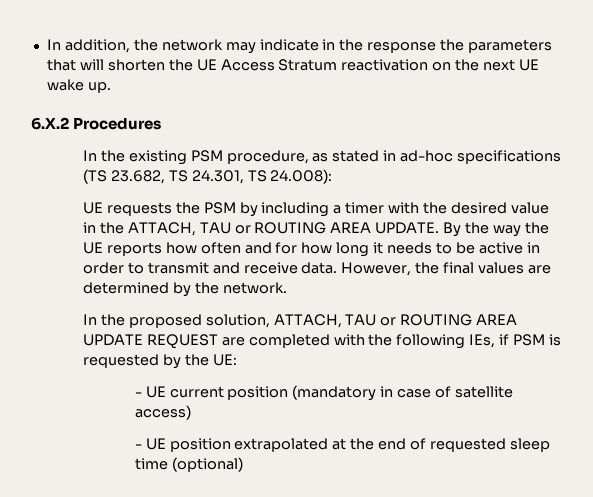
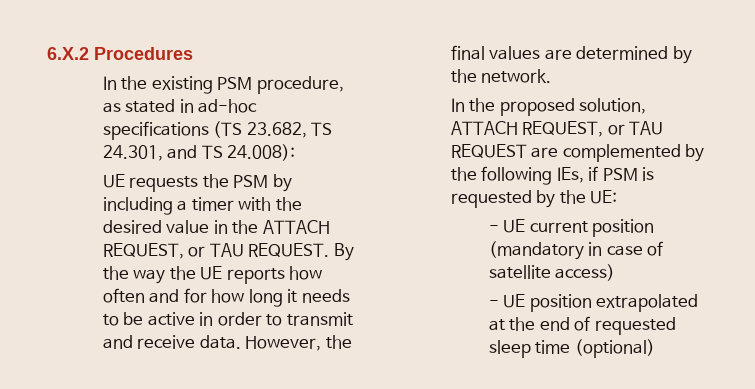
[46,39,553,54] [46,59,540,71] [46,79,111,93] In addition, the network may indicate in the response the parameters that will shorten the UE Access Stratum reactivation on the next UE wake up. // -> (47, 53) none
(244, 177) none -> [167,145,198,159] and
[127,222,440,236] ATTACH, TAU or ROUTING AREA UPDATE. -> [262,220,330,234] [103,243,330,259] ATTACH REQUEST, or TAU REQUEST.
[273,314,518,328] [82,334,365,349] ATTACH, TAU or ROUTING AREA UPDATE REQUEST are completed with -> [451,121,664,137] [451,144,705,162] ATTACH REQUEST, or TAU REQUEST are complemented by

